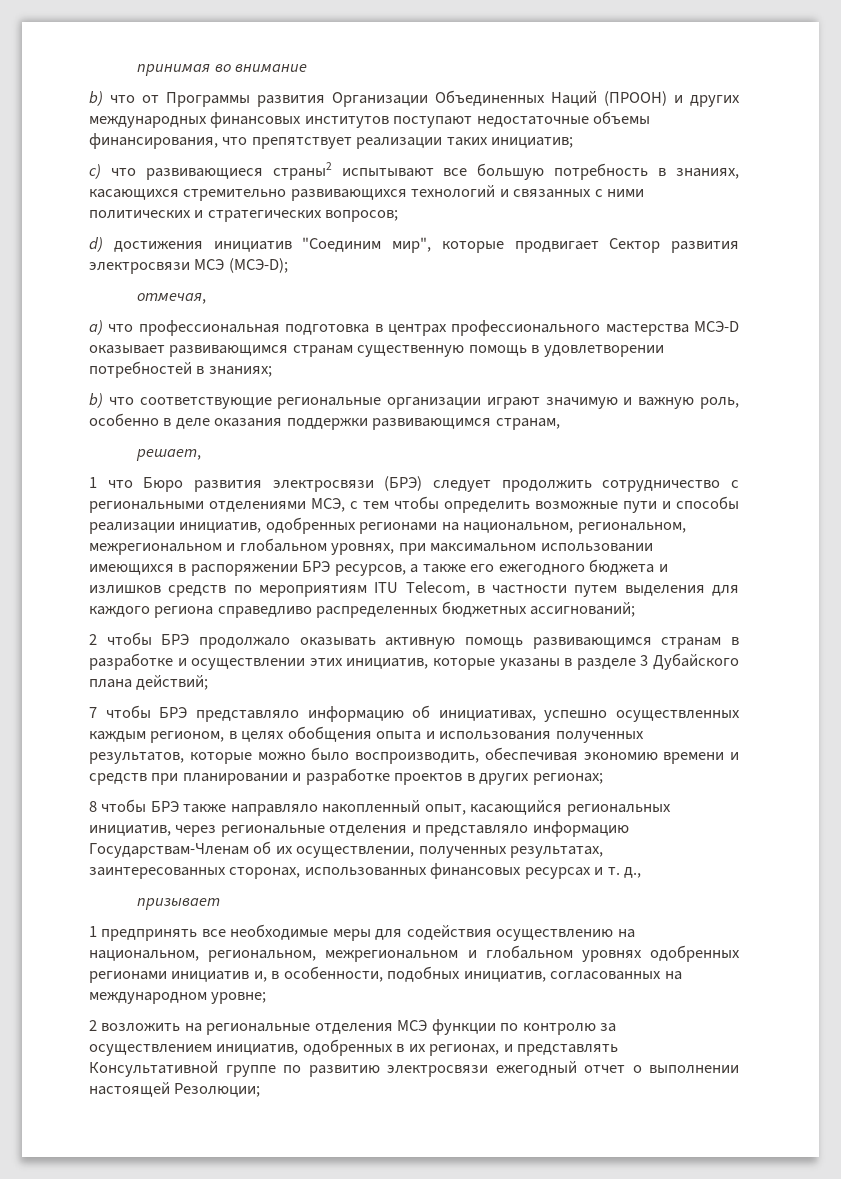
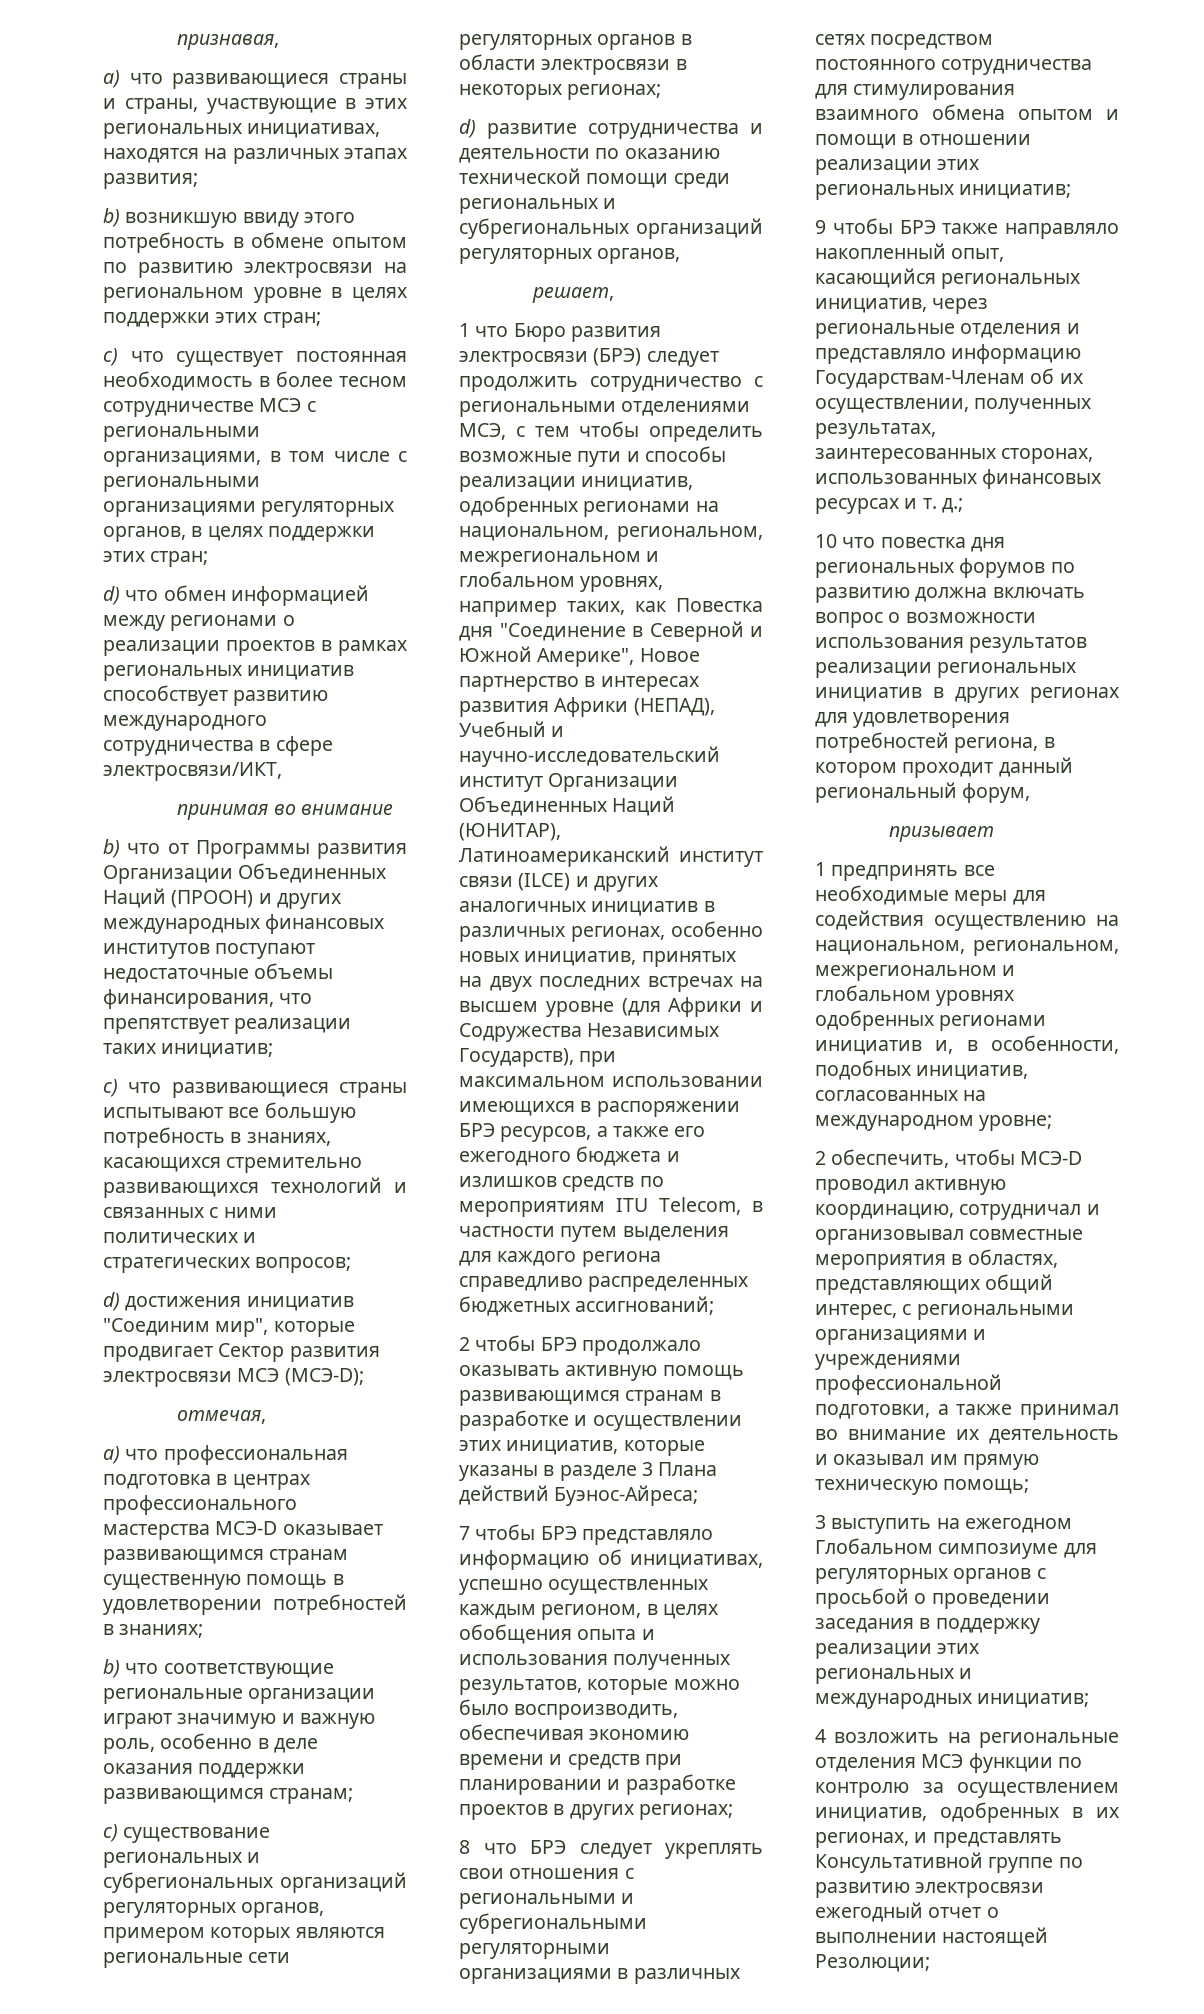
(137, 70) none -> [177,34,280,50] [103,70,408,89] [103,98,407,114] [103,123,381,139] [103,148,407,164] [103,173,198,189] [103,208,355,228] [103,232,407,253] [103,262,407,278] [103,287,407,303] [103,312,321,328] [103,348,407,367] [103,371,407,391] [103,398,316,417] [103,426,260,442] [103,451,407,467] [103,476,260,492] [103,501,395,517] [103,526,375,542] [103,551,209,567] [103,585,369,606] [103,615,295,631] [103,640,407,656] [103,665,355,681] [103,685,329,706] [103,715,267,731] [103,736,333,756] [103,762,282,781] признавая, // а) что развивающиеся страны и страны, участвующие в этих региональных инициативах, находятся на различных этапах развития; // b) возникшую ввиду этого потребность в обмене опытом по развитию электросвязи на региональном уровне в целях поддержки этих стран; // с) что существует постоянная необходимость в более тесном сотрудничестве МСЭ с региональными организациями, в том числе с региональными организациями регуляторных органов, в целях поддержки этих стран; // d) что обмен информацией между регионами о реализации проектов в рамках региональных инициатив способствует развитию международного сотрудничества в сфере электросвязи/ИКТ, //
[272,162,332,180] страны2 -> [339,1082,407,1098] страны
[495,418,560,430] странам, -> [269,1788,354,1804] [103,1824,271,1843] [103,1852,261,1868] [103,1872,407,1893] [103,1902,325,1918] [103,1927,385,1943] [103,1952,291,1968] [459,34,692,50] [459,54,687,75] [459,84,662,100] [459,119,763,139] [459,148,720,163] [459,168,730,189] [459,198,617,214] [459,218,763,239] [459,248,681,264] странам; // c) существование региональных и субрегиональных организаций регуляторных органов, примером которых являются региональные сети регуляторных органов в области электросвязи в некоторых регионах; // d) развитие сотрудничества и деятельности по оказанию технической помощи среди региональных и субрегиональных организаций регуляторных органов,
(395, 549) none -> [459,598,763,617] [459,621,763,642] [459,646,700,667] [459,676,699,692] [459,697,715,717] [459,721,565,737] [459,746,720,767] [459,773,679,792] [459,796,676,816] [459,823,561,841] [459,846,763,867] [459,873,658,892] [459,901,715,916] [459,921,763,942] [459,951,736,967] [459,976,763,992] [459,997,763,1017] [459,1023,720,1042] [459,1048,574,1067] например таких, как Повестка дня "Соединение в Северной и Южной Америке", Новое партнерство в интересах развития Африки (НЕПАД), Учебный и научно-исследовательский институт Организации Объединенных Наций (ЮНИТАР), Латиноамериканский институт связи (ILCE) и других аналогичных инициатив в различных регионах, особенно новых инициатив, принятых на двух последних встречах на высшем уровне (для Африки и Содружества Независимых Государств),
[653,653,740,670] [89,675,209,690] Дубайского плана действий; -> [658,1462,718,1476] [459,1485,699,1506] Плана действий Буэнос-Айреса;
(97, 806) none -> [483,1840,763,1859] [459,1868,634,1879] [459,1893,635,1909] [459,1913,647,1934] [459,1943,610,1959] [459,1968,740,1984] [815,34,994,50] [815,59,1093,75] [815,84,1016,100] [815,104,1119,120] [815,134,1031,149] [815,159,980,175] [815,184,1072,200] [815,220,826,234] что БРЭ следует укреплять свои отношения с региональными и субрегиональными регуляторными организациями в различных сетях посредством постоянного сотрудничества для стимулирования взаимного обмена опытом и помощи в отношении реализации этих региональных инициатив; // 9
[624,867,642,878] д., -> [941,498,963,513] [815,534,1005,552] [815,558,1075,578] [815,587,1085,603] [815,612,1036,628] [815,637,1088,653] [815,662,1077,678] [815,687,1119,703] [815,712,1011,728] [815,732,1055,753] [815,757,1073,778] [815,782,1031,803] д.; // 10 что повестка дня региональных форумов по развитию должна включать вопрос о возможности использования результатов реализации региональных инициатив в других регионах для удовлетворения потребностей региона, в котором проходит данный региональный форум,
(97, 1025) none -> [831,1149,1082,1168] [815,1179,1007,1195] [815,1204,1100,1220] [815,1229,1084,1245] [815,1249,1058,1270] [815,1274,1054,1295] [815,1304,1074,1320] [815,1329,987,1345] [815,1354,961,1370] [815,1374,1002,1395] [815,1404,1119,1420] [815,1429,1119,1444] [815,1454,1039,1470] [815,1479,1030,1495] [815,1515,1072,1534] [815,1538,1097,1559] [815,1568,1046,1584] [815,1588,1050,1609] [815,1618,1040,1634] [815,1643,980,1659] [815,1668,973,1684] [815,1693,1090,1709] [815,1729,826,1743] обеспечить, чтобы МСЭ-D проводил активную координацию, сотрудничал и организовывал совместные мероприятия в областях, представляющих общий интерес, с региональными организациями и учреждениями профессиональной подготовки, а также принимал во внимание их деятельность и оказывал им прямую техническую помощь; // 3 выступить на ежегодном Глобальном симпозиуме для регуляторных органов с просьбой о проведении заседания в поддержку реализации этих региональных и международных инициатив; // 4

